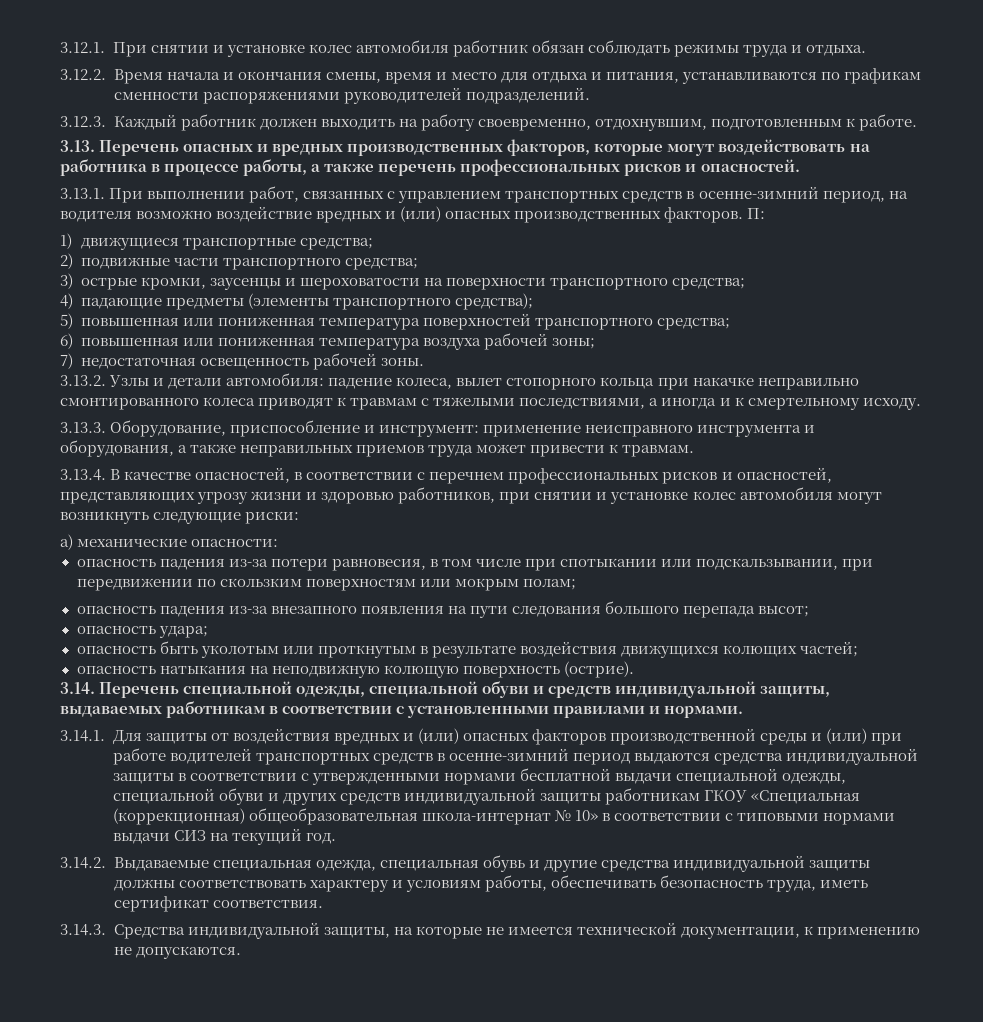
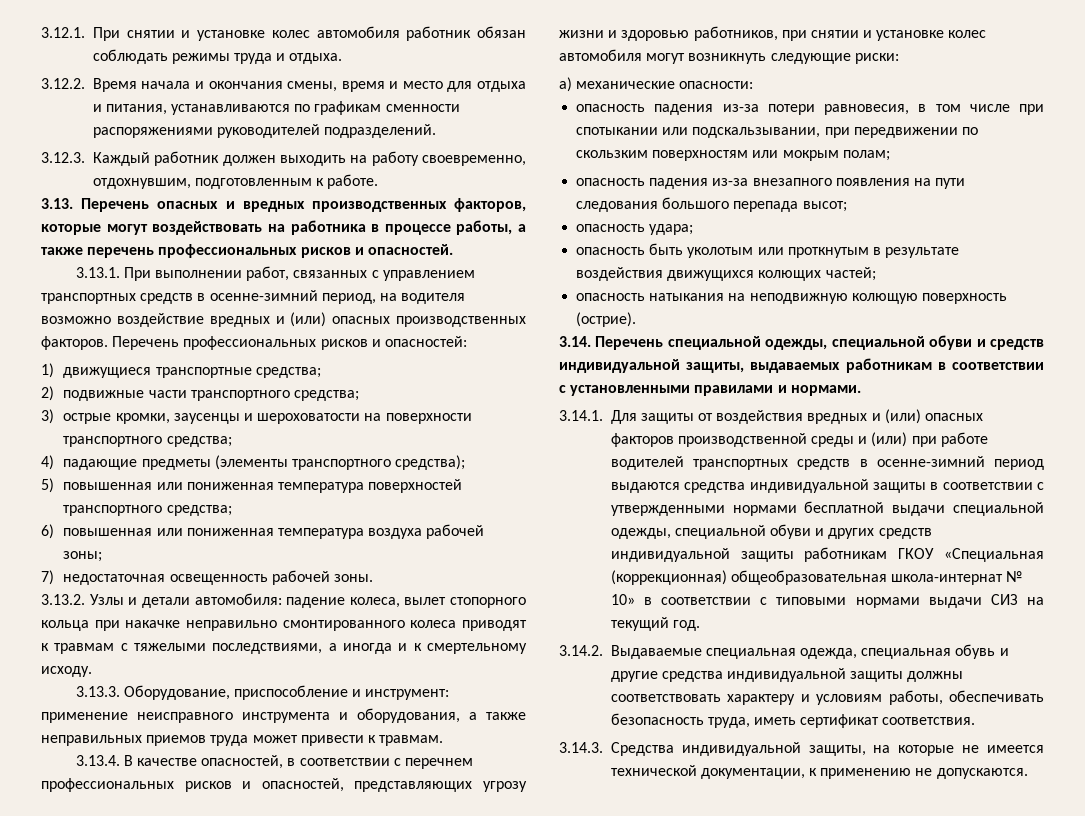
[747,208,766,219] П: -> [112,336,467,350] Перечень профессиональных рисков и опасностей:

